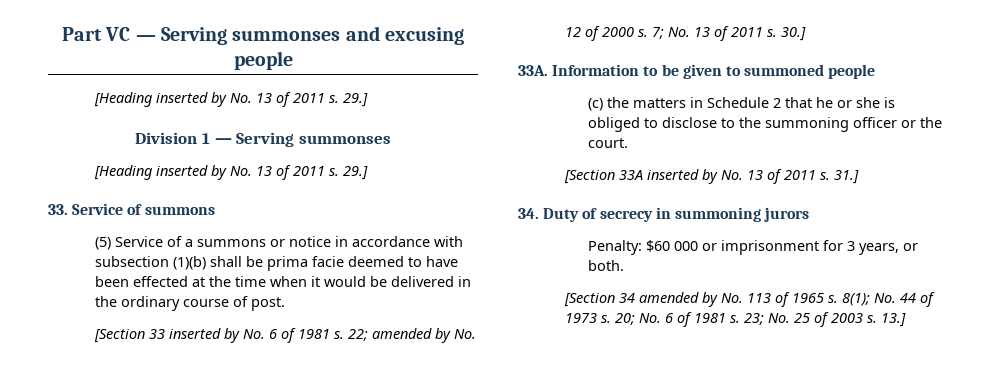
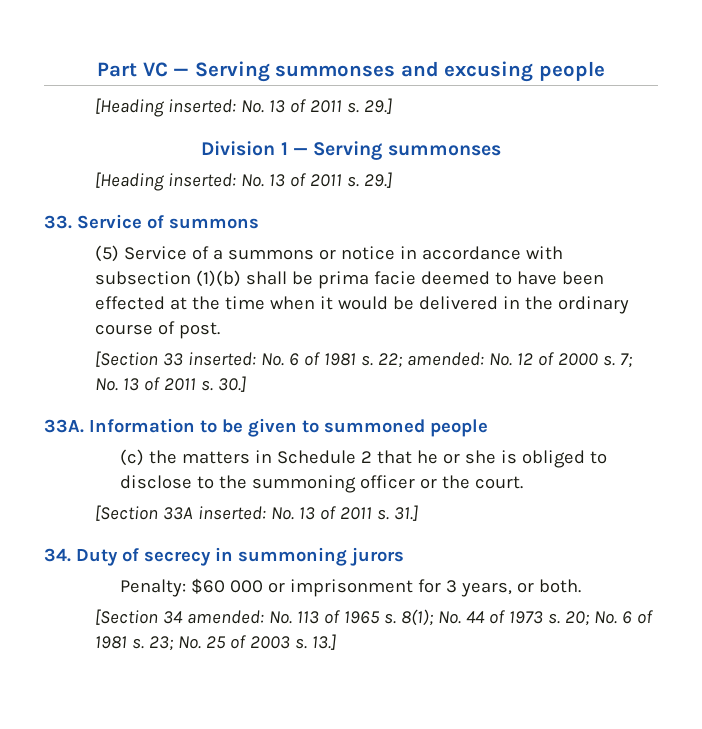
[155,92,227,107] inserted by -> [167,99,236,113] inserted:
[155,165,227,180] inserted by -> [167,173,236,187] inserted:
[168,328,240,343] inserted by -> [187,352,256,366] inserted:
[371,328,451,343] amended by -> [406,352,484,366] amended:
[646,169,718,184] inserted by -> [197,506,266,520] inserted:
[638,292,718,307] amended by -> [186,610,264,624] amended:

